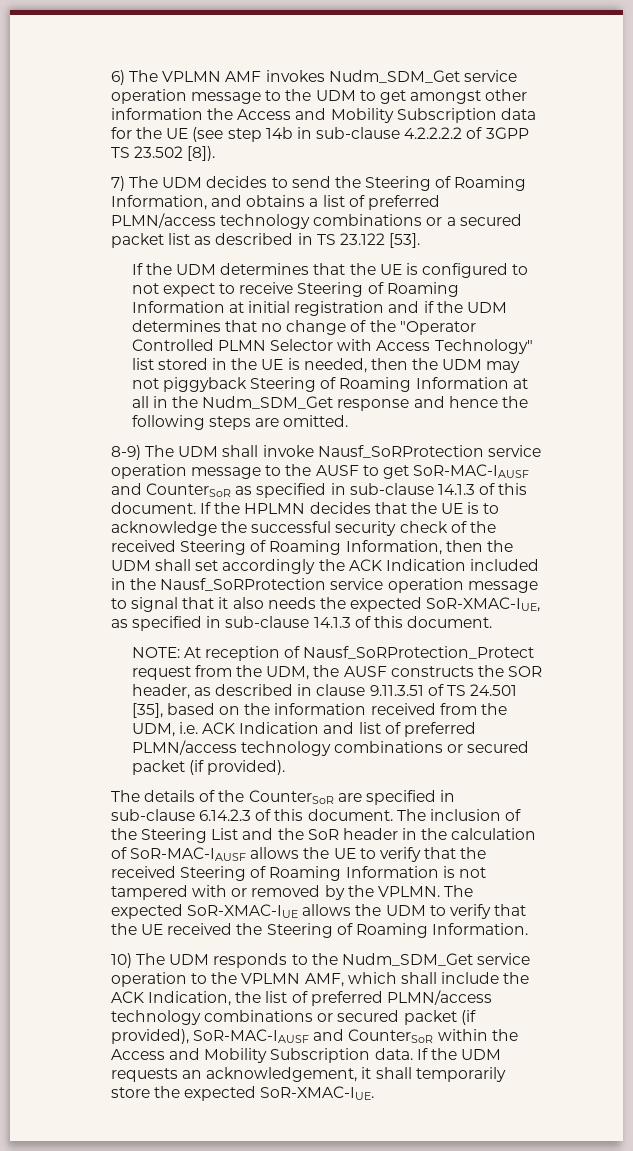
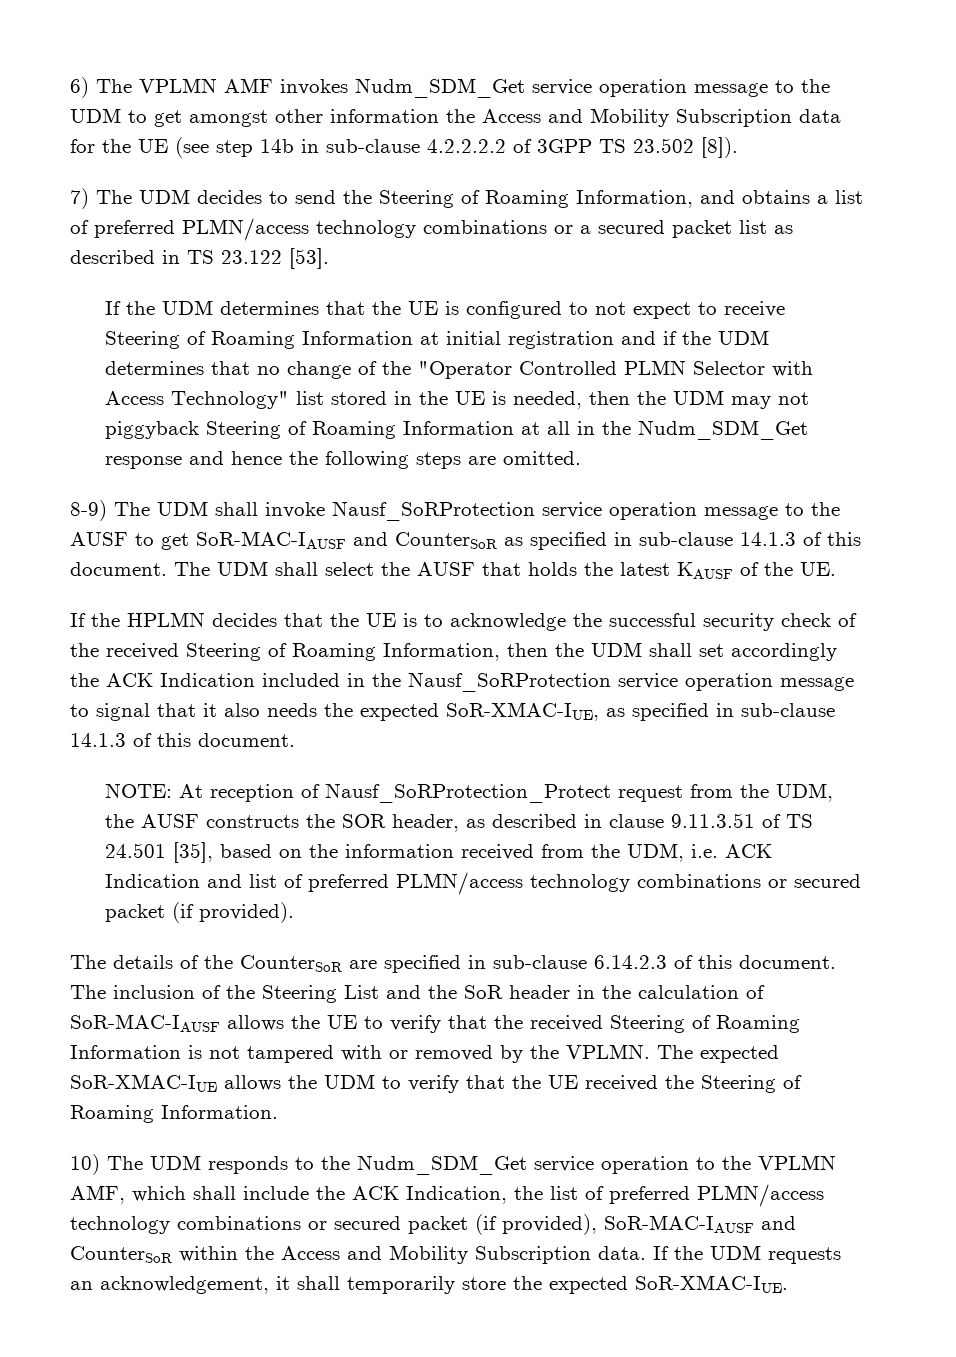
(196, 508) none -> [173,561,836,580] The UDM shall select the AUSF that holds the latest KAUSF of the UE. //

